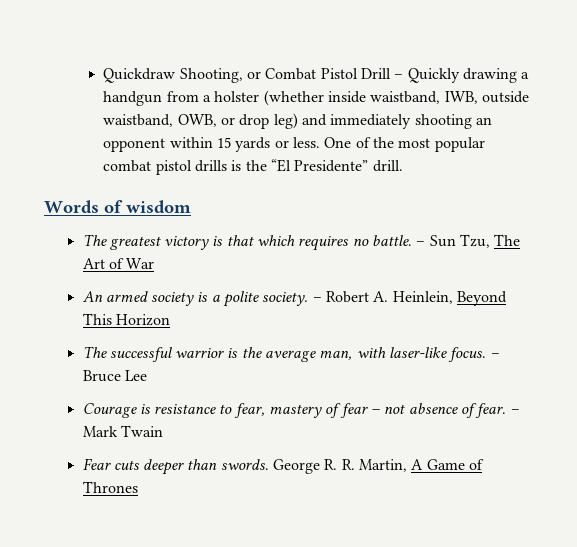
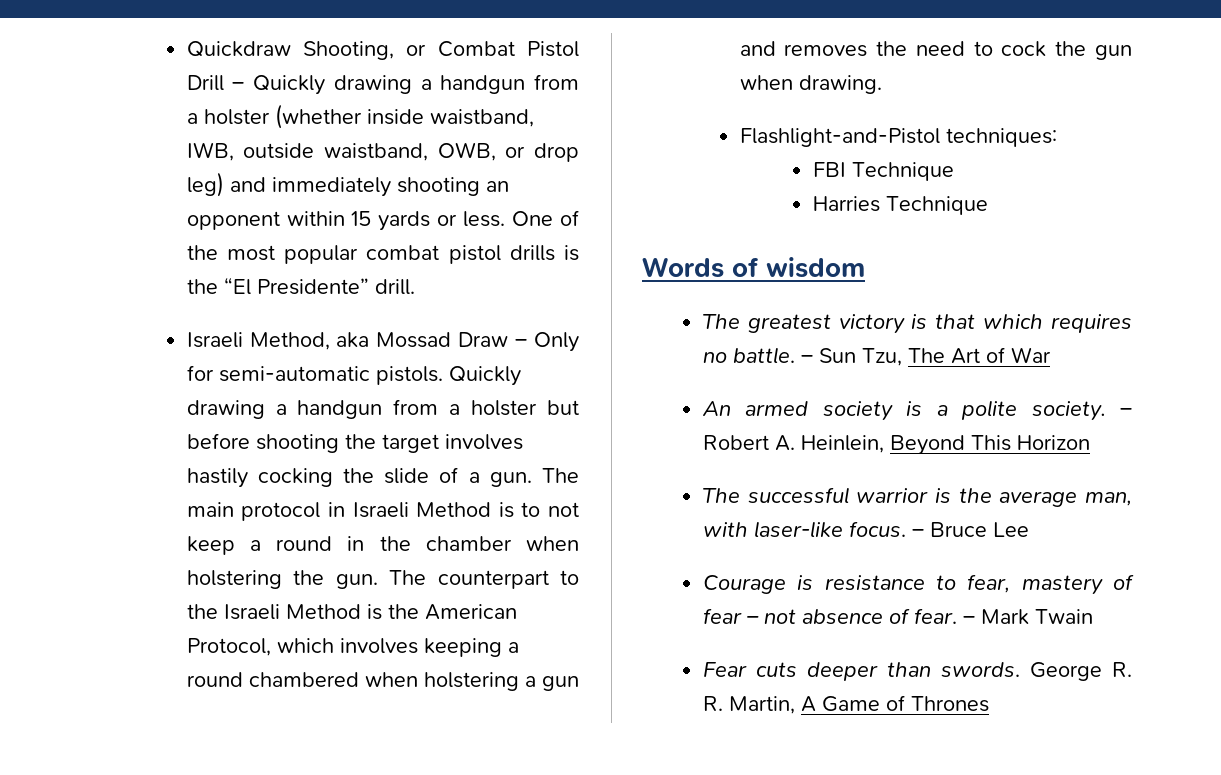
(403, 166) none -> [186,332,579,352] [186,365,521,386] [186,399,579,419] [186,433,523,453] [186,467,580,488] [186,502,579,521] [186,536,579,555] [186,570,579,589] [186,604,517,620] [186,638,519,657] [186,672,579,691] [739,41,1132,60] [739,75,882,94] [739,128,1057,147] [813,162,955,181] [813,196,989,215] // Israeli Method, aka Mossad Draw – Only for semi-automatic pistols. Quickly drawing a handgun from a holster but before shooting the target involves hastily cocking the slide of a gun. The main protocol in Israeli Method is to not keep a round in the chamber when holstering the gun. The counterpart to the Israeli Method is the American Protocol, which involves keeping a round chambered when holstering a gun and removes the need to cock the gun when drawing. // Flashlight-and-Pistol techniques: // FBI Technique // Harries Technique

